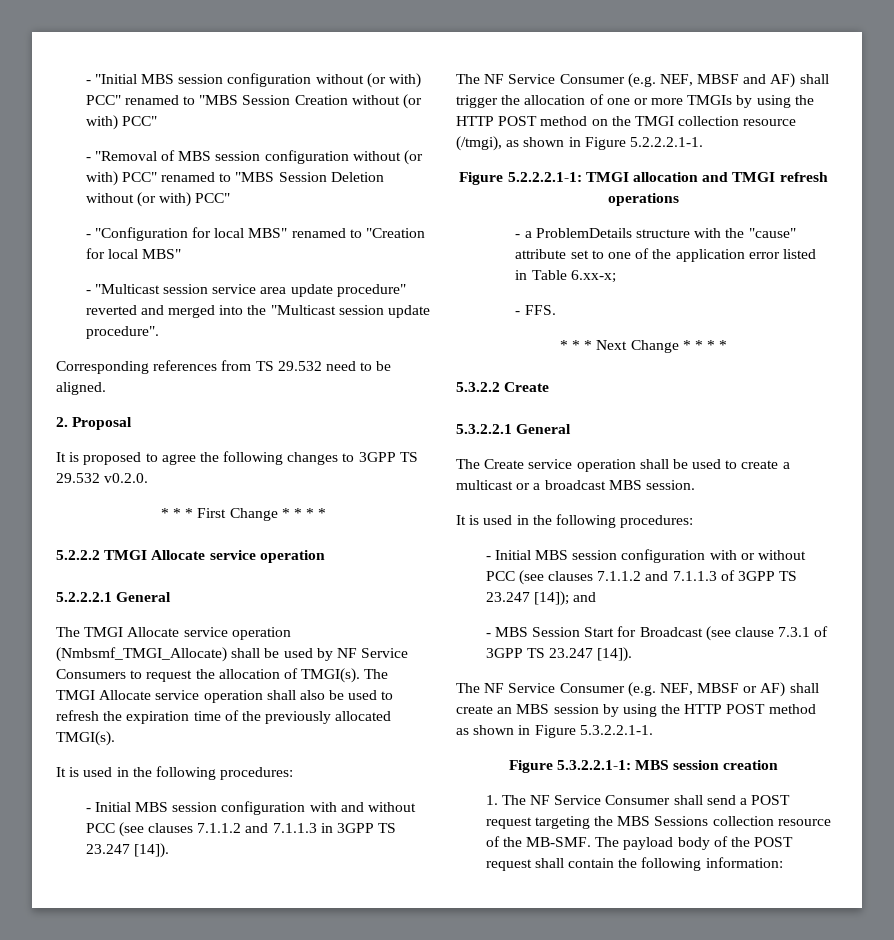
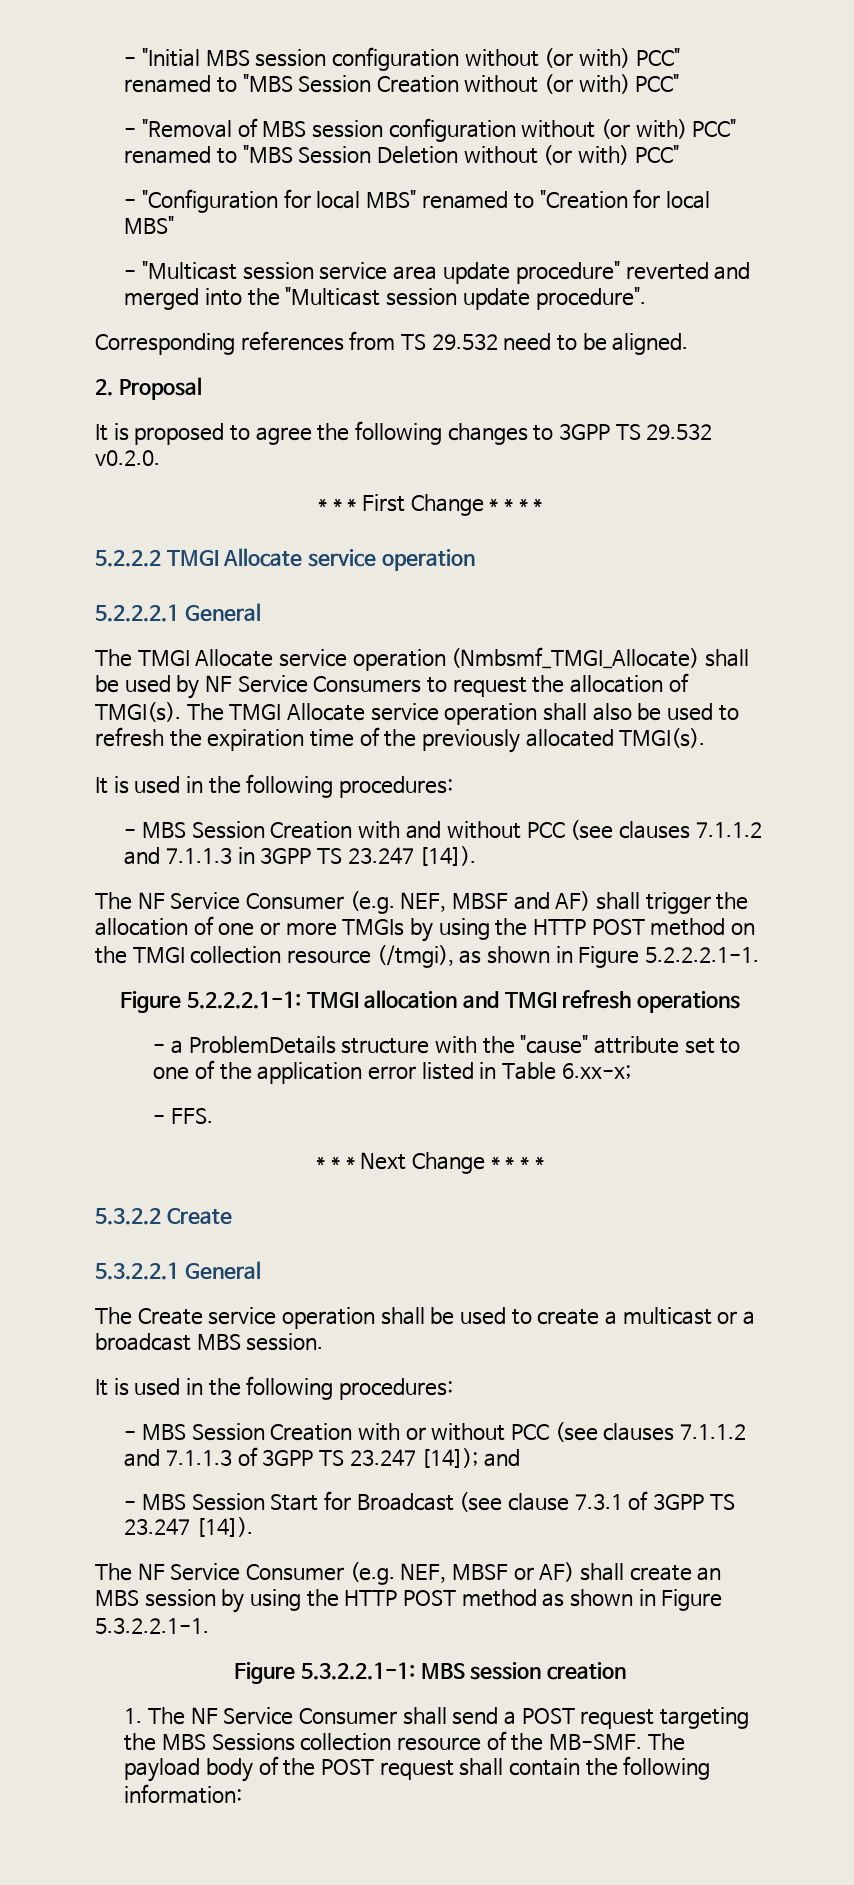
[94,801,306,815] Initial MBS session configuration -> [141,821,353,839] MBS Session Creation
[494,549,706,563] Initial MBS session configuration -> [141,1423,353,1441] MBS Session Creation

